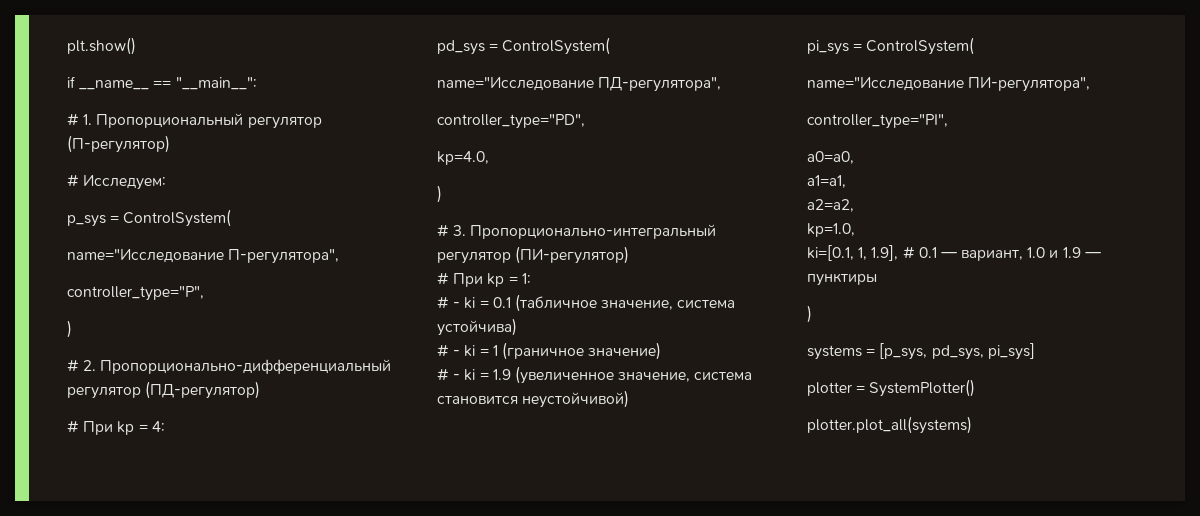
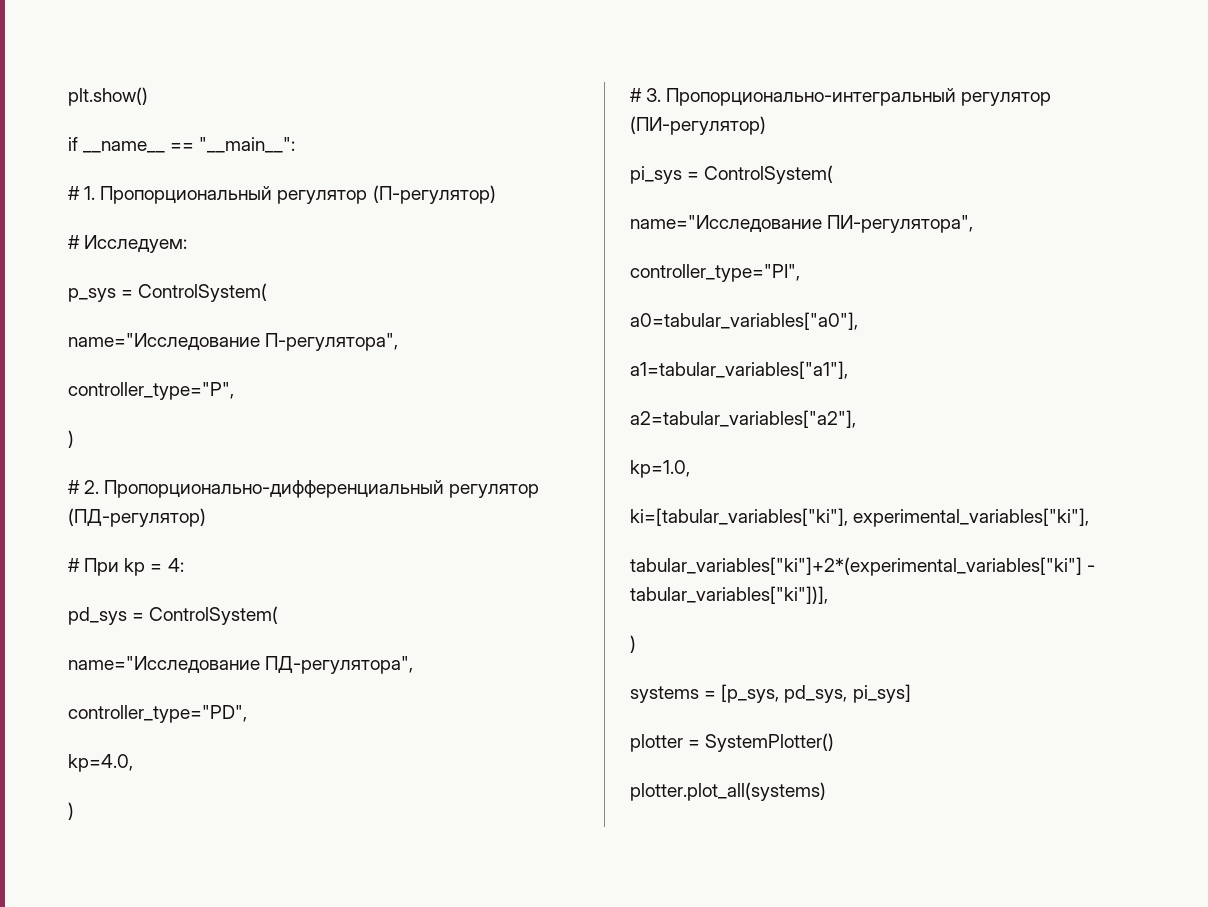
[437,272,531,287] [437,294,736,312] [437,318,517,336] [437,342,662,360] [437,366,753,384] [437,390,630,408] // # При kp = 1: // # - ki = 0.1 (табличное значение, система устойчива) // # - ki = 1 (граничное значение) // # - ki = 1.9 (увеличенное значение, система становится неустойчивой) -> (766, 125) none
[807,151,854,164] [807,175,846,188] [807,199,854,212] [807,223,855,237] [807,245,1101,261] [807,273,877,286] a0=a0, // a1=a1, // a2=a2, // kp=1.0, // ki=[0.1, 1, 1.9], # 0.1 — вариант, 1.0 и 1.9 — пунктиры -> [630,312,858,330] [630,361,848,379] [630,410,856,428] [630,460,690,478] [630,508,1090,527] [630,557,1096,576] [630,586,828,604] a0=tabular_variables["a0"], // a1=tabular_variables["a1"], // a2=tabular_variables["a2"], // kp=1.0, // ki=[tabular_variables["ki"], experimental_variables["ki"], // tabular_variables["ki"]+2*(experimental_variables["ki"] - tabular_variables["ki"])],

